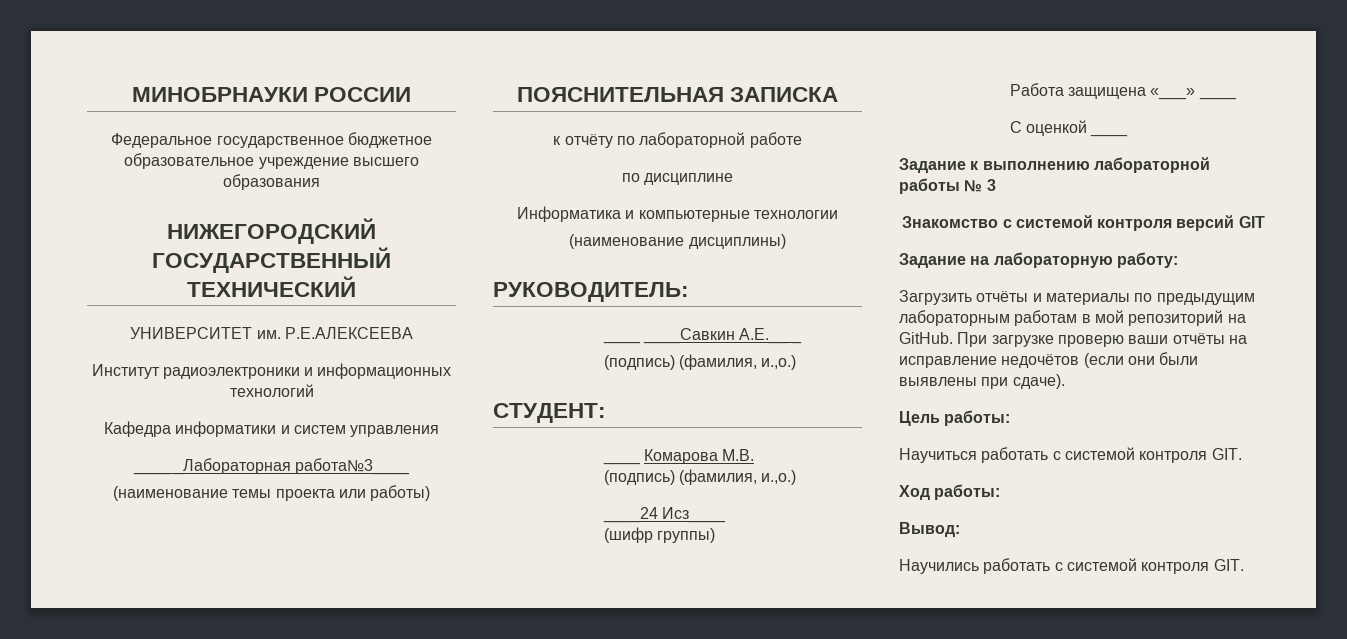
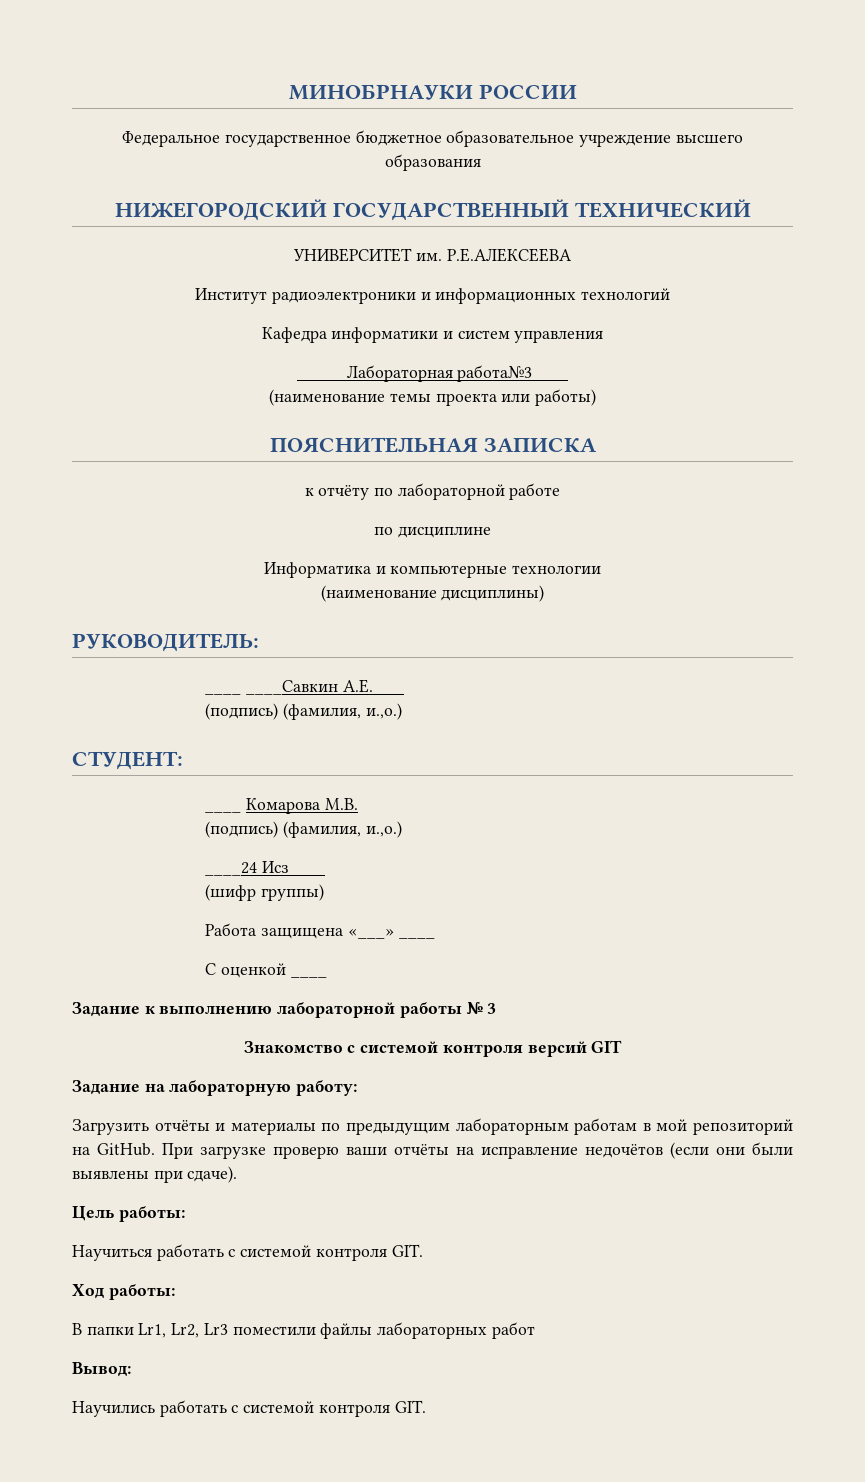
(1001, 492) none -> [72,1322,535,1339] // В папки Lr1, Lr2, Lr3 поместили файлы лабораторных работ

